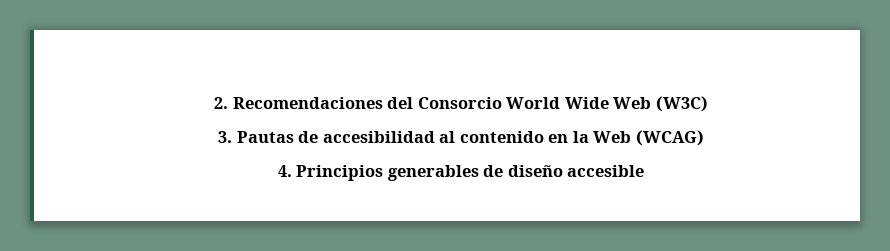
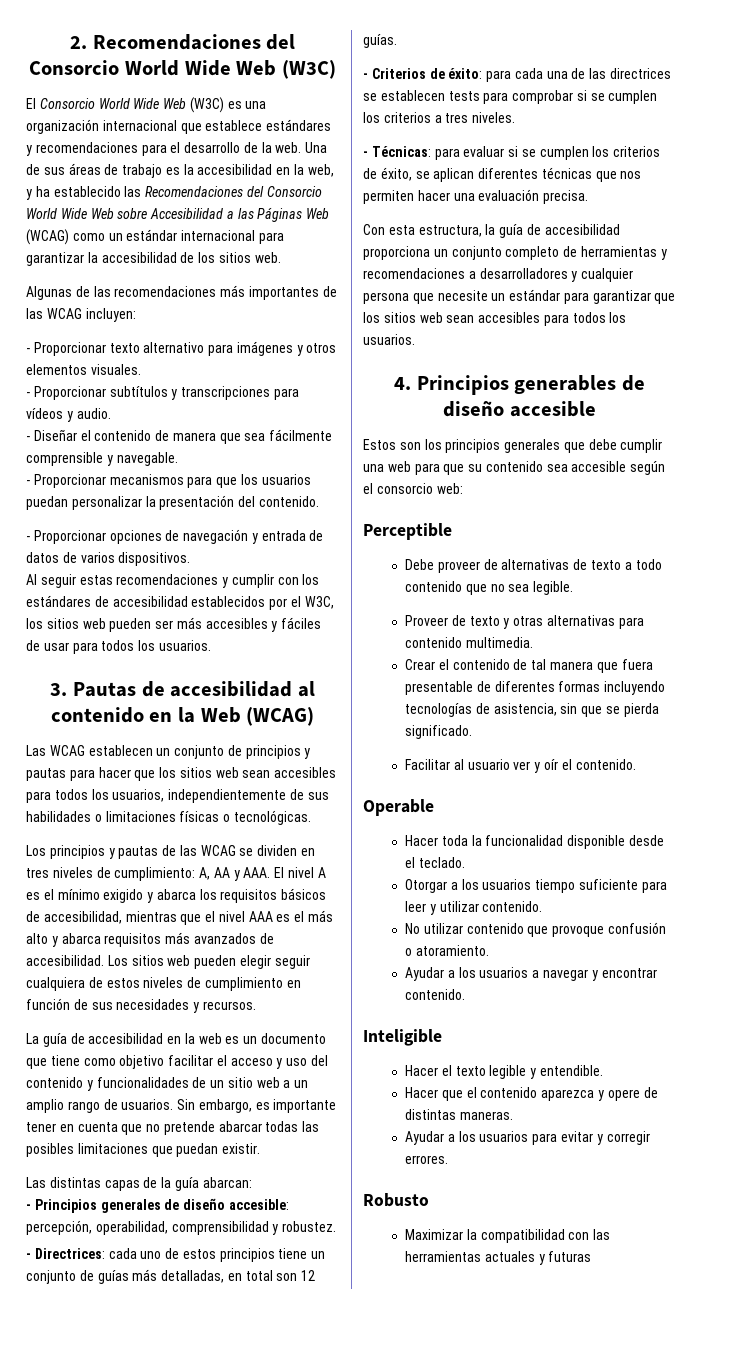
(708, 104) none -> [26,97,267,113] [26,119,332,134] [26,142,328,156] [26,163,334,178] [26,186,322,200] [26,207,330,222] [26,229,284,245] [26,252,281,266] [26,285,337,300] [26,308,136,322] [26,341,337,356] [26,364,141,375] [26,386,299,400] [26,408,111,422] [26,429,333,444] [26,452,178,466] [26,474,311,488] [26,495,319,510] [26,529,324,544] [26,552,191,566] [26,574,320,588] [26,595,334,610] [26,617,322,632] [26,640,211,654] // El Consorcio World Wide Web (W3C) es una organización internacional que establece estándares y recomendaciones para el desarrollo de la web. Una de sus áreas de trabajo es la accesibilidad en la web, y ha establecido las Recomendaciones del Consorcio World Wide Web sobre Accesibilidad a las Páginas Web (WCAG) como un estándar internacional para garantizar la accesibilidad de los sitios web. // Algunas de las recomendaciones más importantes de las WCAG incluyen: // - Proporcionar texto alternativo para imágenes y otros elementos visuales. // - Proporcionar subtítulos y transcripciones para vídeos y audio. // - Diseñar el contenido de manera que sea fácilmente comprensible y navegable. // - Proporcionar mecanismos para que los usuarios puedan personalizar la presentación del contenido. // - Proporcionar opciones de navegación y entrada de datos de varios dispositivos. // Al seguir estas recomendaciones y cumplir con los estándares de accesibilidad establecidos por el W3C, los sitios web pueden ser más accesibles y fáciles de usar para todos los usuarios.
(704, 138) none -> [26,745,311,759] [26,767,337,781] [26,789,329,803] [26,810,311,825] [26,845,316,859] [26,867,326,881] [26,888,327,903] [26,910,334,925] [26,932,274,947] [26,955,310,969] [26,977,301,991] [26,998,256,1013] [26,1033,327,1047] [26,1055,329,1069] [26,1077,309,1091] [26,1099,337,1113] [26,1121,320,1135] [26,1143,261,1157] [26,1177,252,1191] [26,1198,289,1213] [26,1220,337,1235] [26,1248,326,1262] [26,1269,316,1284] [363,34,397,48] [363,68,672,82] [363,90,658,104] [363,112,516,123] [363,146,661,160] [363,167,642,182] [363,189,589,204] [363,224,620,238] [363,246,667,260] [363,268,634,282] [363,289,676,304] [363,312,627,326] [363,334,415,345] // Las WCAG establecen un conjunto de principios y pautas para hacer que los sitios web sean accesibles para todos los usuarios, independientemente de sus habilidades o limitaciones físicas o tecnológicas. // Los principios y pautas de las WCAG se dividen en tres niveles de cumplimiento: A, AA y AAA. El nivel A es el mínimo exigido y abarca los requisitos básicos de accesibilidad, mientras que el nivel AAA es el más alto y abarca requisitos más avanzados de accesibilidad. Los sitios web pueden elegir seguir cualquiera de estos niveles de cumplimiento en función de sus necesidades y recursos. // La guía de accesibilidad en la web es un documento que tiene como objetivo facilitar el acceso y uso del contenido y funcionalidades de un sitio web a un amplio rango de usuarios. Sin embargo, es importante tener en cuenta que no pretende abarcar todas las posibles limitaciones que puedan existir. // Las distintas capas de la guía abarcan: // - Principios generales de diseño accesible: percepción, operabilidad, comprensibilidad y robustez. // - Directrices: cada uno de estos principios tiene un conjunto de guías más detalladas, en total son 12 guías. // - Criterios de éxito: para cada una de las directrices se establecen tests para comprobar si se cumplen los criterios a tres niveles. // - Técnicas: para evaluar si se cumplen los criterios de éxito, se aplican diferentes técnicas que nos permiten hacer una evaluación precisa. // Con esta estructura, la guía de accesibilidad proporciona un conjunto completo de herramientas y recomendaciones a desarrolladores y cualquier persona que necesite un estándar para garantizar que los sitios web sean accesibles para todos los usuarios.
(645, 171) none -> [363,439,663,453] [363,461,666,475] [363,483,463,494] [363,523,452,540] [405,559,662,573] [405,581,574,595] [405,615,644,629] [405,637,533,648] [405,659,653,673] [405,681,666,695] [405,703,659,717] [405,725,473,739] [405,759,636,773] [363,799,434,816] [405,835,664,849] [405,857,465,868] [405,879,667,893] [405,901,543,915] [405,922,666,937] [405,945,489,956] [405,967,657,981] [405,989,466,1000] [363,1029,442,1046] [405,1065,603,1079] [405,1087,658,1101] [405,1109,513,1120] [405,1131,650,1145] [405,1155,449,1164] [363,1193,429,1207] [405,1229,611,1243] [405,1251,592,1265] // Estos son los principios generales que debe cumplir una web para que su contenido sea accesible según el consorcio web: // Perceptible // Debe proveer de alternativas de texto a todo contenido que no sea legible. // Proveer de texto y otras alternativas para contenido multimedia. // Crear el contenido de tal manera que fuera presentable de diferentes formas incluyendo tecnologías de asistencia, sin que se pierda significado. // Facilitar al usuario ver y oír el contenido. // Operable // Hacer toda la funcionalidad disponible desde el teclado. // Otorgar a los usuarios tiempo suficiente para leer y utilizar contenido. // No utilizar contenido que provoque confusión o atoramiento. // Ayudar a los usuarios a navegar y encontrar contenido. // Inteligible // Hacer el texto legible y entendible. // Hacer que el contenido aparezca y opere de distintas maneras. // Ayudar a los usuarios para evitar y corregir errores. // Robusto // Maximizar la compatibilidad con las herramientas actuales y futuras

